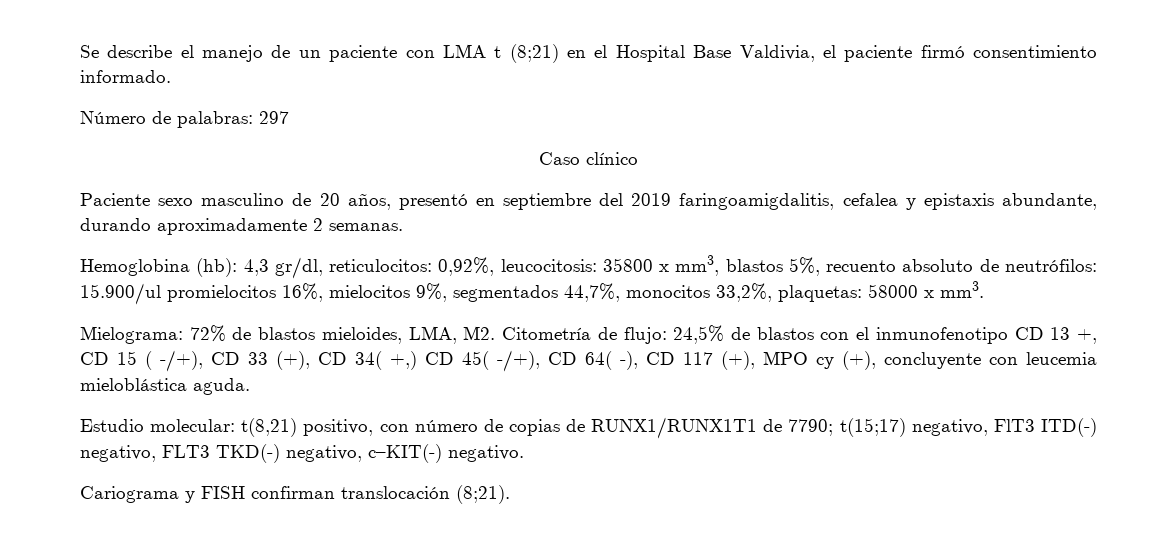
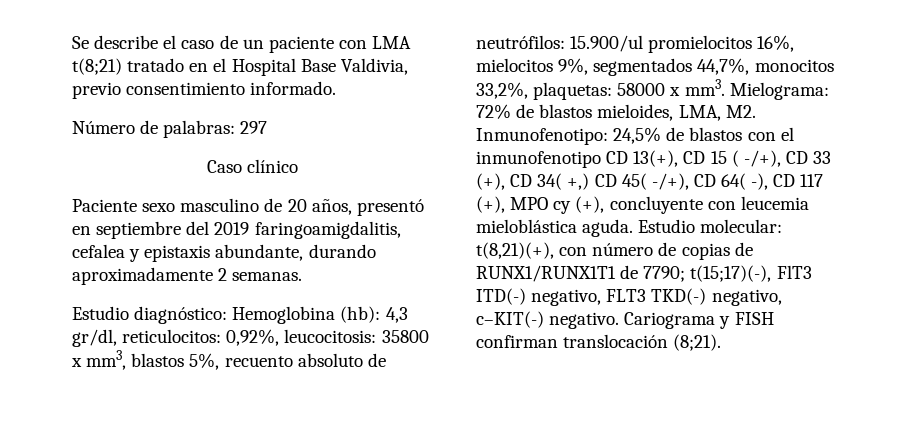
[202,45,264,62] manejo -> [181,40,215,49] caso
[494,44,559,63] t (8;21) -> [72,58,185,75] t(8;21) tratado
[822,45,965,62] el paciente firmó -> [72,82,121,99] previo
(403, 227) none -> [72,306,228,324] Estudio diagnóstico:
(984, 289) // -> (725, 87) none
[502,327,667,344] Citometría de flujo: -> [476,128,608,145] Inmunofenotipo:
[1050,327,1097,344] 13 +, -> [633,150,679,167] 13(+),
(250, 386) // -> (634, 228) none
[241,418,374,437] t(8,21) positivo, -> [476,242,554,259] t(8,21)(+),
[839,418,988,437] t(15;17) negativo, -> [690,265,772,282] t(15;17)(-),
(524, 453) // -> (620, 320) none

